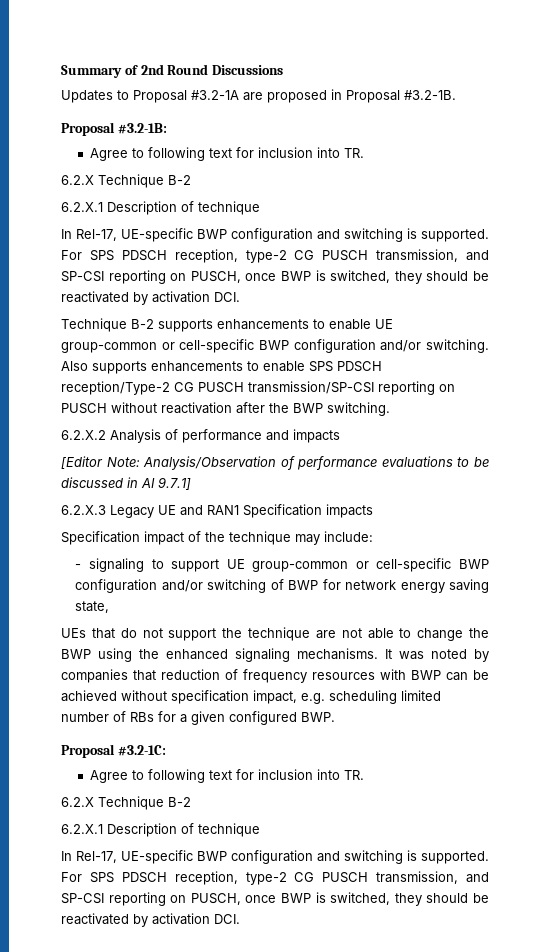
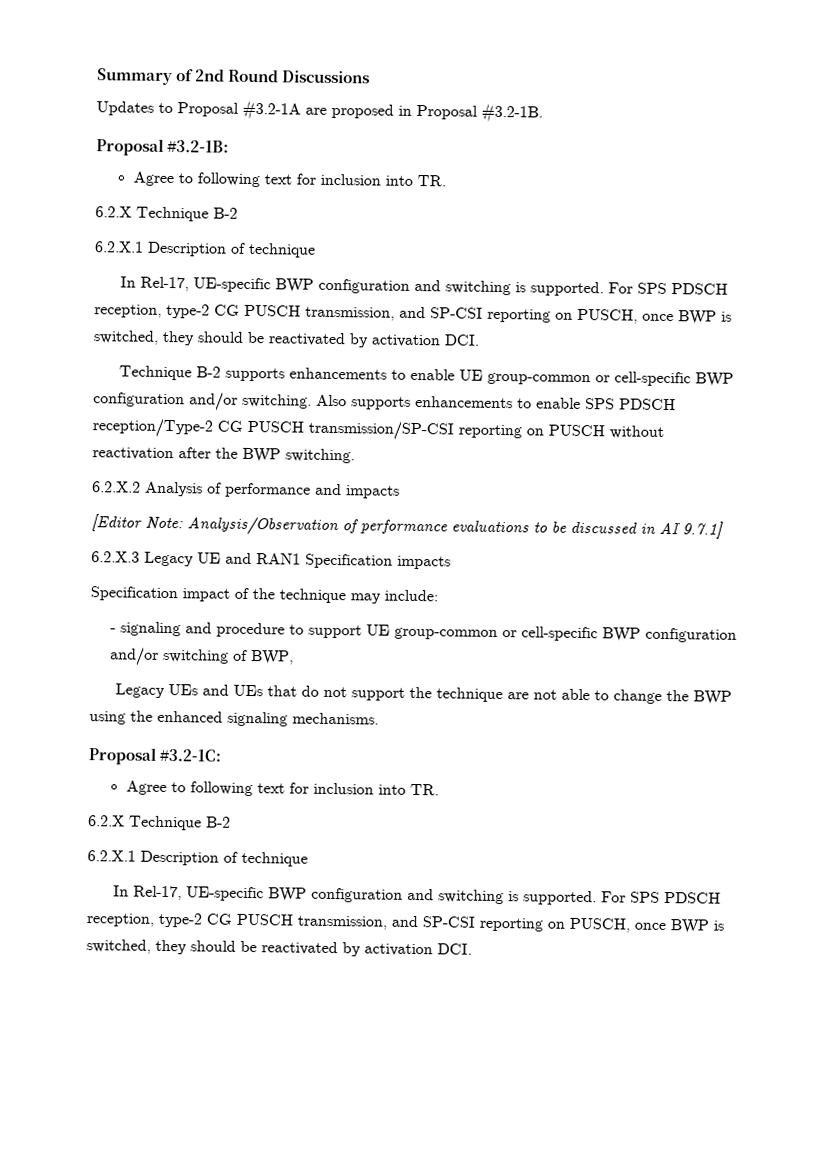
(145, 565) none -> [185,622,286,638] and procedure
[288,579,490,593] [75,601,110,613] BWP for network energy saving state, // -> [251,650,295,665] [115,683,230,698] BWP, // Legacy UEs and
[385,649,489,662] [61,669,489,683] [61,690,441,704] [61,711,335,725] It was noted by companies that reduction of frequency resources with BWP can be achieved without specification impact, e.g. scheduling limited number of RBs for a given configured BWP. -> (379, 718) none

